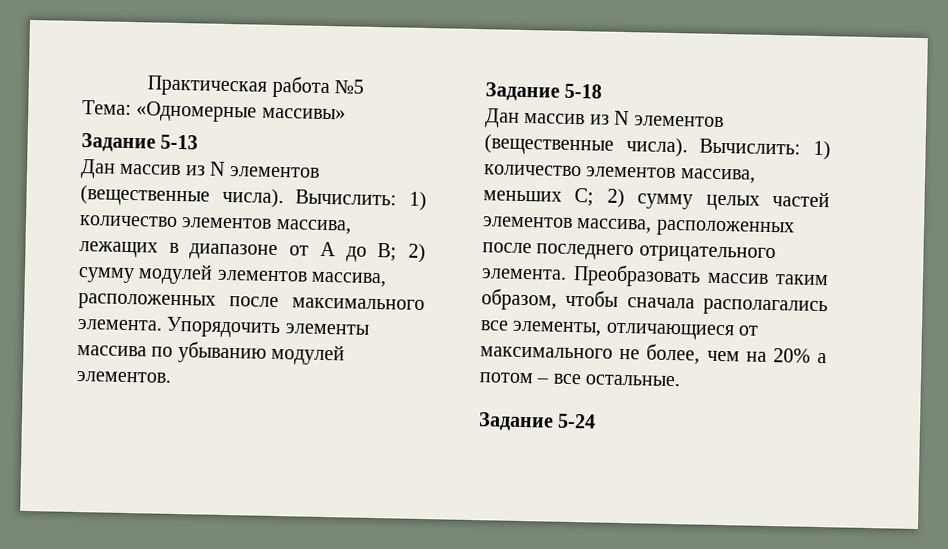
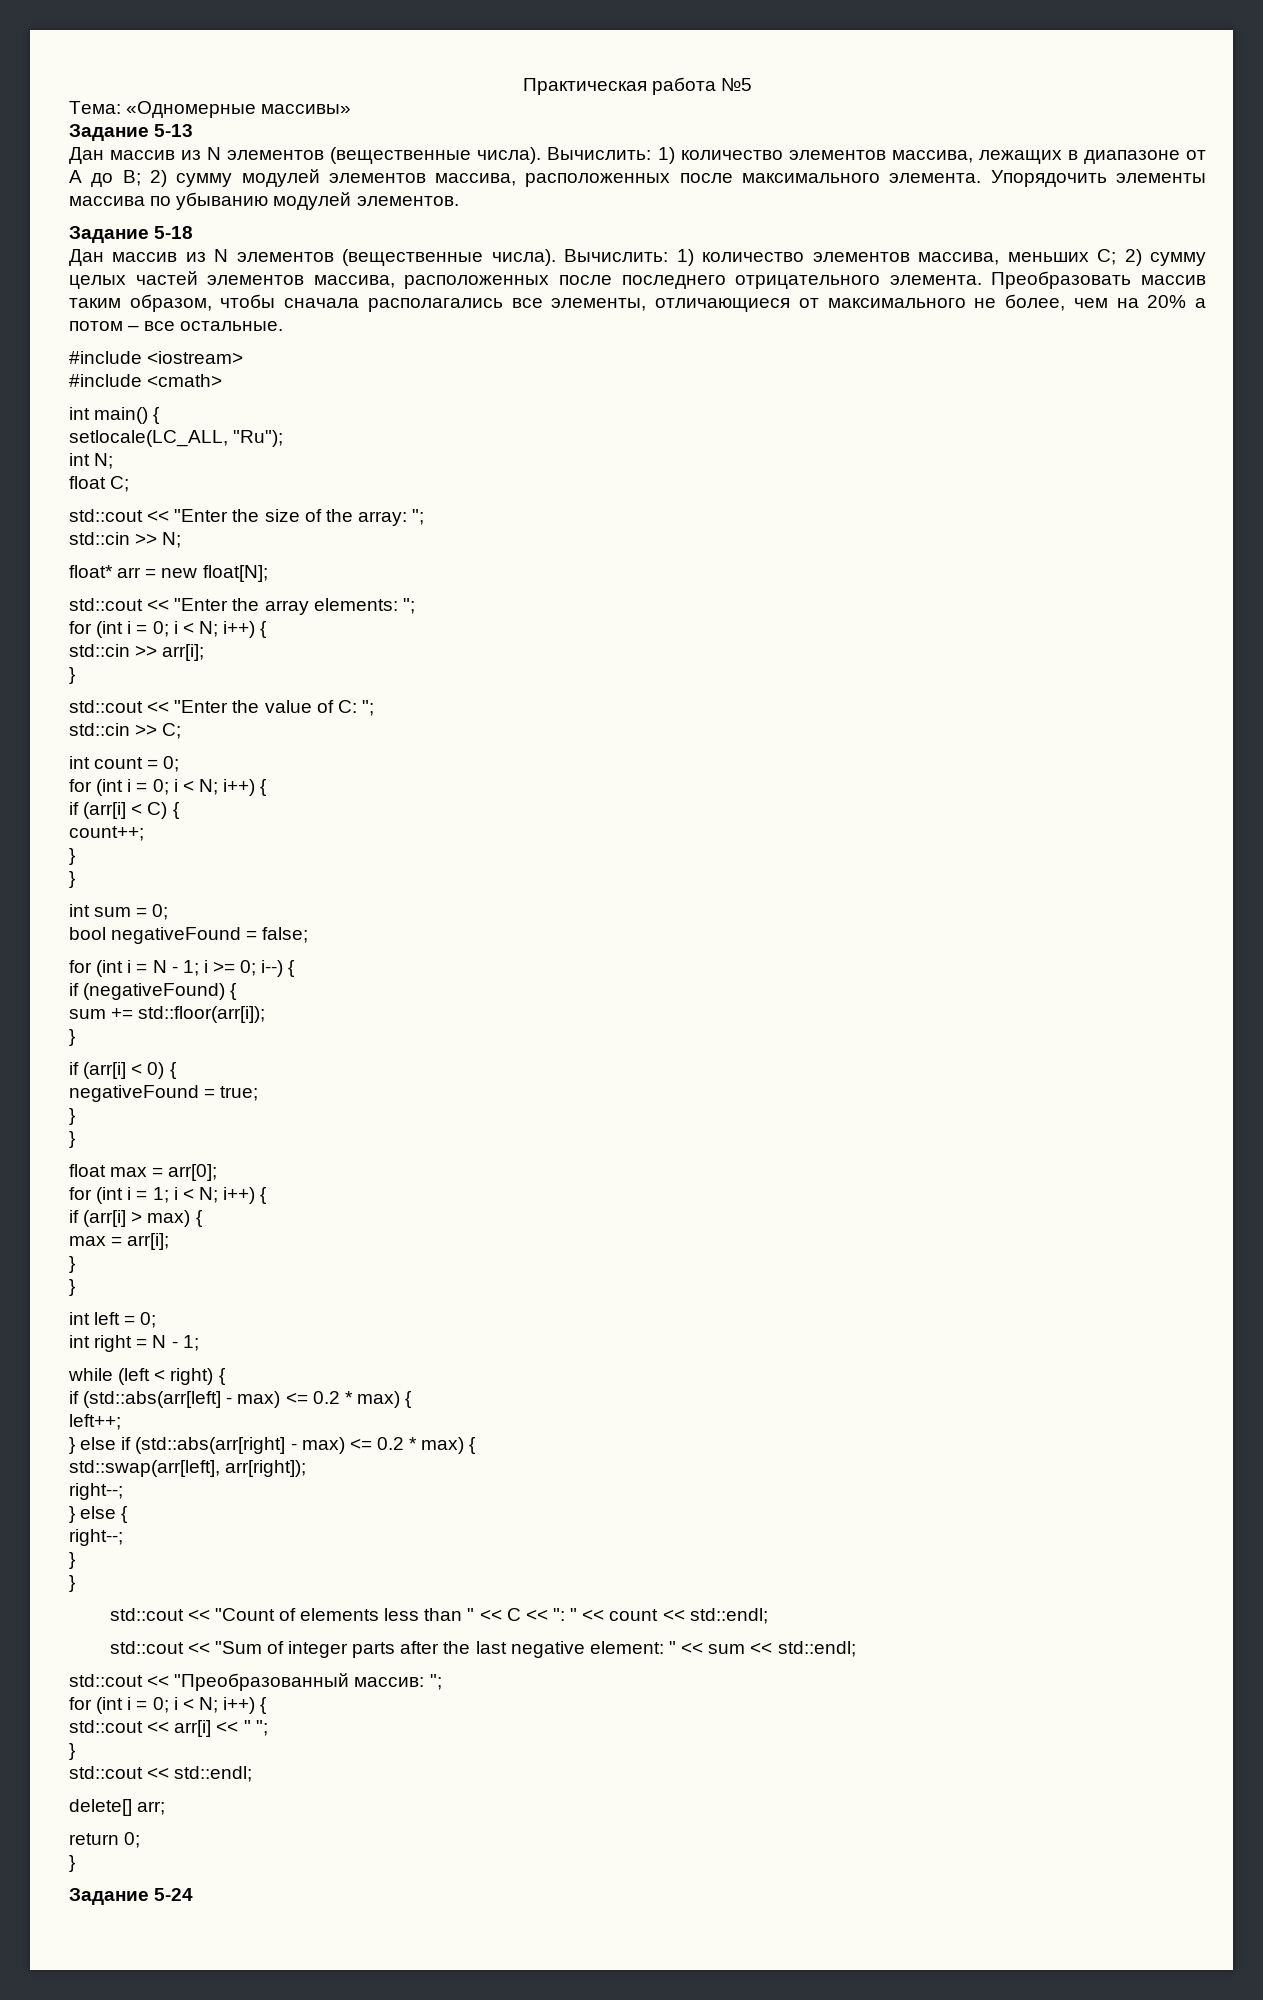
(681, 380) none -> [69,351,244,364] [69,374,223,387] [69,407,161,424] [69,430,284,447] [69,453,114,469] [69,476,130,492] [69,509,425,526] [69,532,182,548] [69,565,268,582] [69,598,415,615] [69,621,268,638] [69,644,205,661] [69,667,75,684] [69,700,374,716] [69,723,182,739] [69,756,180,772] [69,779,268,796] [69,802,180,819] [69,826,144,841] [69,848,75,865] [69,871,75,888] [69,904,169,920] [69,927,309,944] [69,960,296,977] [69,983,238,1000] [69,1006,266,1023] [69,1029,75,1046] [69,1062,177,1079] [69,1085,259,1102] [69,1108,75,1125] [69,1131,75,1148] [69,1164,218,1181] [69,1187,268,1204] [69,1210,203,1227] [69,1233,170,1250] [69,1256,75,1273] [69,1279,75,1296] [69,1312,157,1328] [69,1335,199,1352] [68,1368,226,1385] [69,1391,413,1408] [69,1414,121,1430] [69,1437,477,1454] [69,1460,307,1477] [69,1483,123,1500] [69,1506,129,1523] [69,1529,123,1546] [69,1552,75,1569] [69,1575,75,1592] [109,1608,768,1624] [109,1641,856,1658] [69,1673,442,1691] [69,1697,268,1714] [69,1720,268,1737] [69,1743,75,1760] [69,1766,253,1782] [69,1799,166,1816] [69,1832,141,1848] [69,1855,75,1872] // #include <iostream> // #include <cmath> // int main() { // setlocale(LC_ALL, "Ru"); // int N; // float C; // std::cout << "Enter the size of the array: "; // std::cin >> N; // float* arr = new float[N]; // std::cout << "Enter the array elements: "; // for (int i = 0; i < N; i++) { // std::cin >> arr[i]; // } // std::cout << "Enter the value of C: "; // std::cin >> C; // int count = 0; // for (int i = 0; i < N; i++) { // if (arr[i] < C) { // count++; // } // } // int sum = 0; // bool negativeFound = false; // for (int i = N - 1; i >= 0; i--) { // if (negativeFound) { // sum += std::floor(arr[i]); // } // if (arr[i] < 0) { // negativeFound = true; // } // } // float max = arr[0]; // for (int i = 1; i < N; i++) { // if (arr[i] > max) { // max = arr[i]; // } // } // int left = 0; // int right = N - 1; // while (left < right) { // if (std::abs(arr[left] - max) <= 0.2 * max) { // left++; // } else if (std::abs(arr[right] - max) <= 0.2 * max) { // std::swap(arr[left], arr[right]); // right--; // } else { // right--; // } // } // std::cout << "Count of elements less than " << C << ": " << count << std::endl; // std::cout << "Sum of integer parts after the last negative element: " << sum << std::endl; // std::cout << "Преобразованный массив: "; // for (int i = 0; i < N; i++) { // std::cout << arr[i] << " "; // } // std::cout << std::endl; // delete[] arr; // return 0; // }

